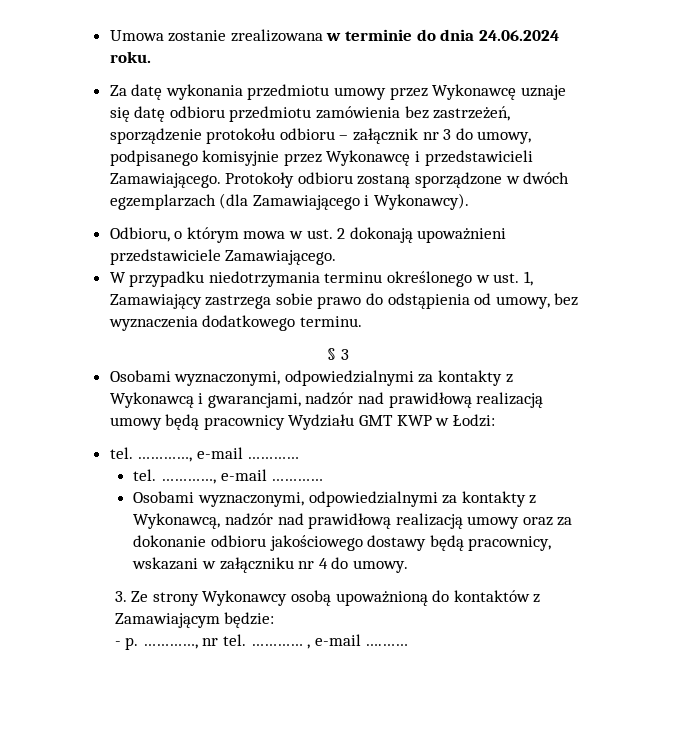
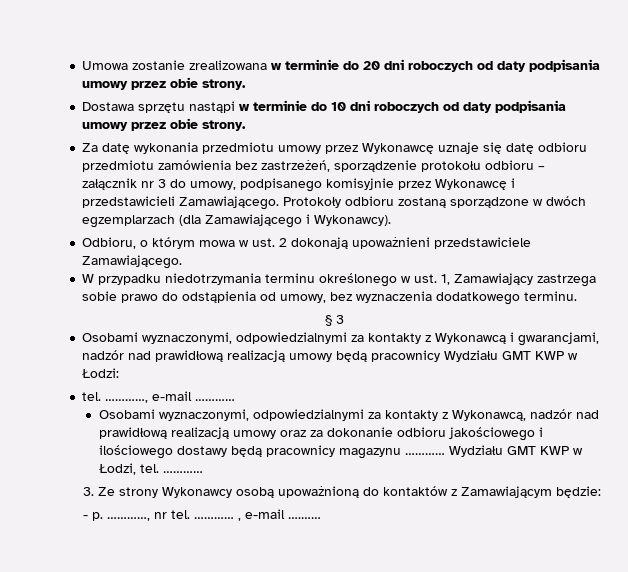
[440,29,559,41] [109,51,151,63] dnia 24.06.2024 roku. -> [363,59,601,72] [82,77,247,90] [82,100,567,113] [82,118,247,131] 20 dni roboczych od daty podpisania umowy przez obie strony. // Dostawa sprzętu nastąpi w terminie do 10 dni roboczych od daty podpisania umowy przez obie strony.
[133,469,324,484] // tel. …………, e-mail ………… -> (236, 400) none
[367,535,552,551] [132,557,408,573] dostawy będą pracownicy, wskazani w załączniku nr 4 do umowy. -> [538,427,543,437] [98,445,583,459] [98,463,203,475] i ilościowego dostawy będą pracownicy magazynu ………… Wydziału GMT KWP w Łodzi, tel. …………

